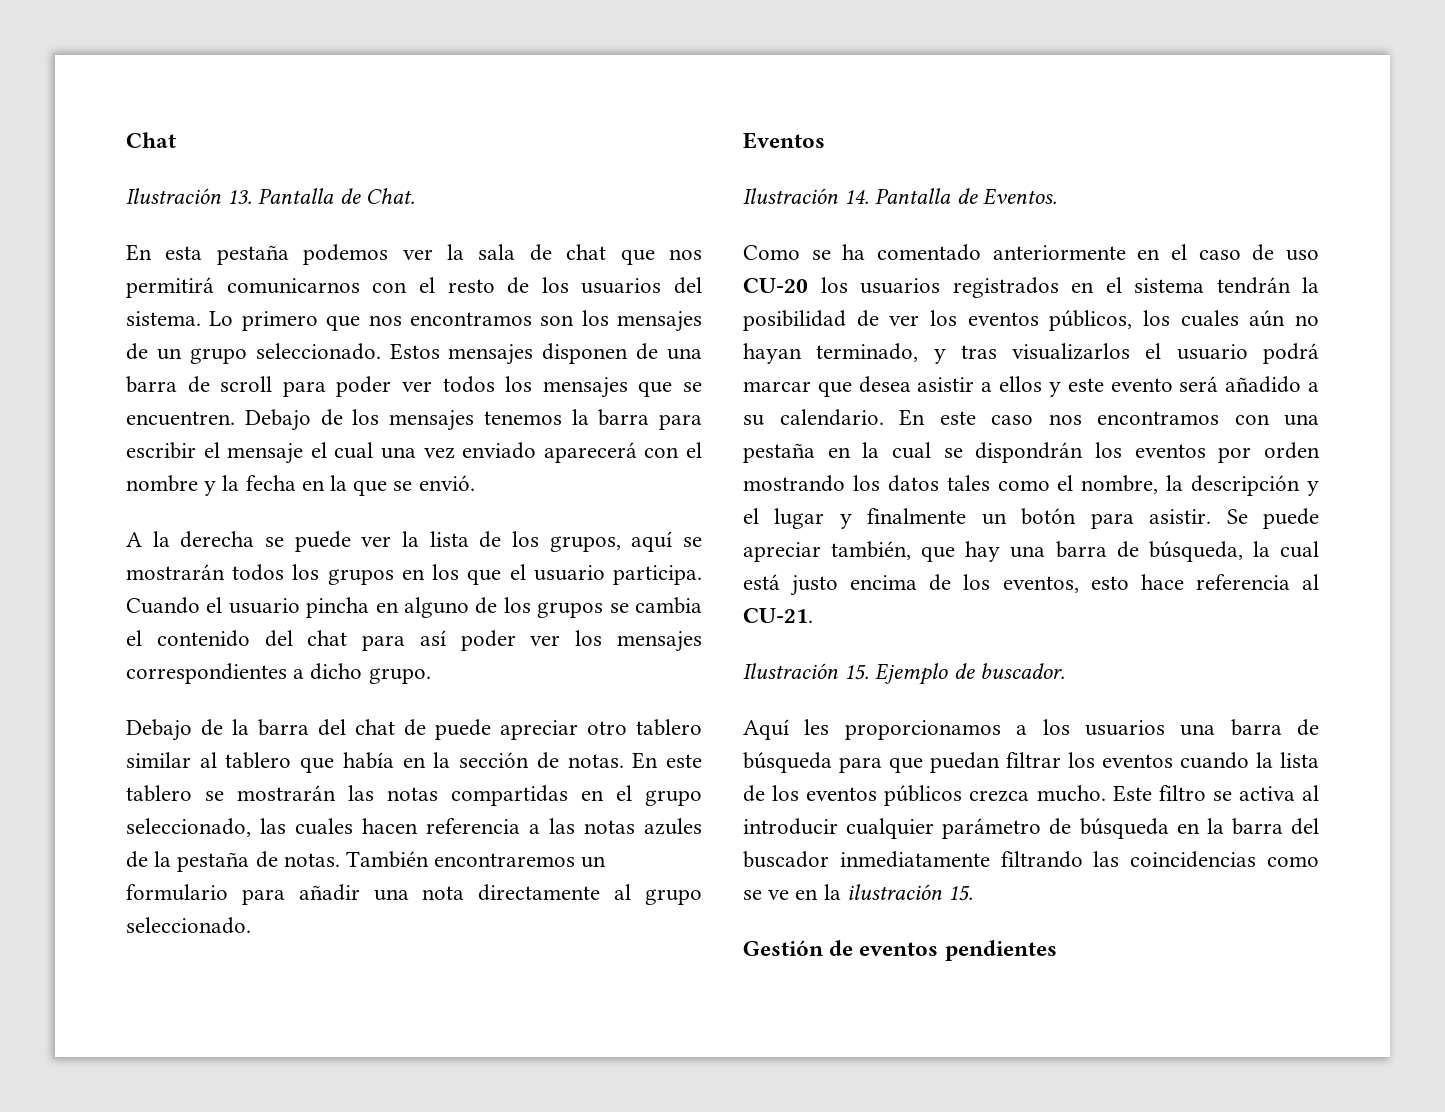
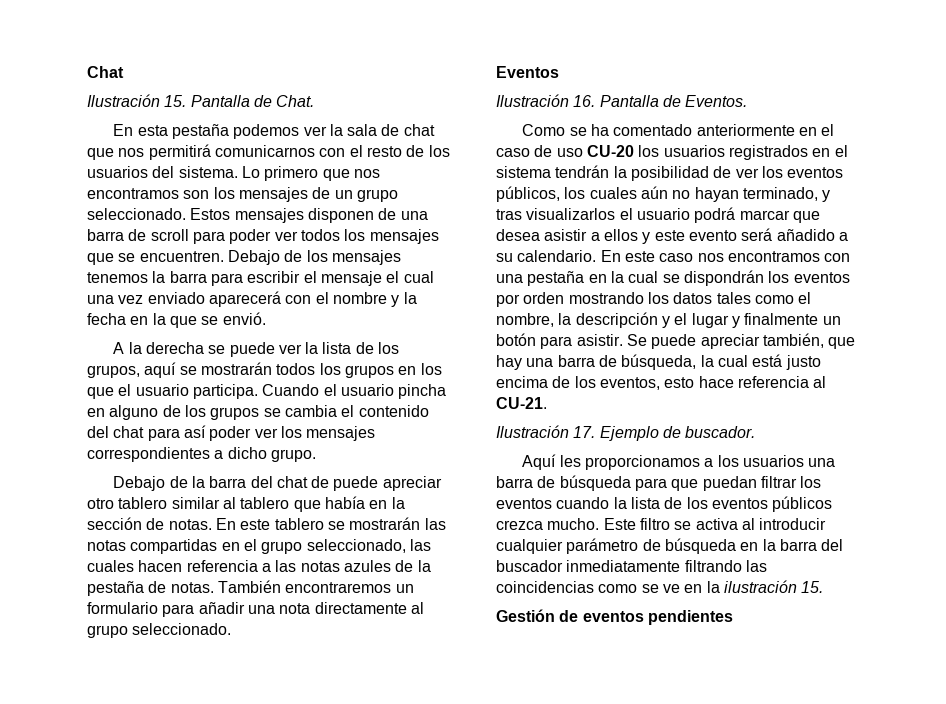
[227,189,253,204] 13. -> [164,95,187,107] 15.
[844,189,870,204] 14. -> [573,95,596,107] 16.
[844,664,870,680] 15. -> [573,426,596,438] 17.

